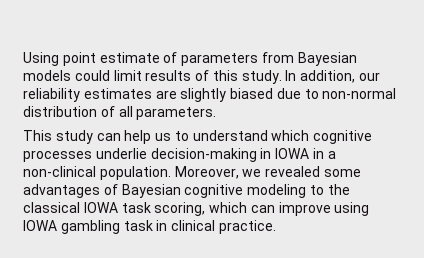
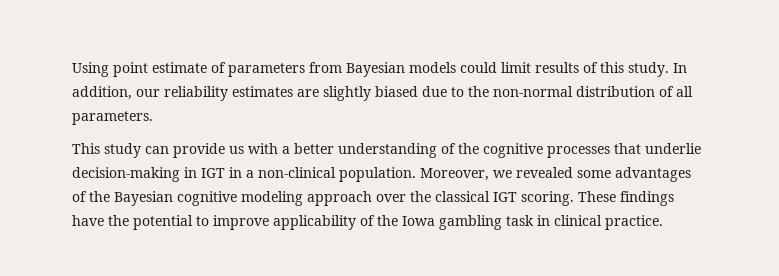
(319, 94) none -> [468,86,489,97] the
[124,130,310,144] help us to understand which -> [173,143,479,158] provide us with a better understanding of the
(92, 156) none -> [614,143,641,154] that
[275,148,310,159] IOWA -> [201,168,225,178] IGT
(118, 189) none -> [89,191,110,202] the
[309,184,350,195] [23,202,370,216] [23,220,57,231] to the classical IOWA task scoring, which can improve using IOWA -> [307,191,674,206] [72,215,435,230] approach over the classical IGT scoring. These findings have the potential to improve applicability of the Iowa

